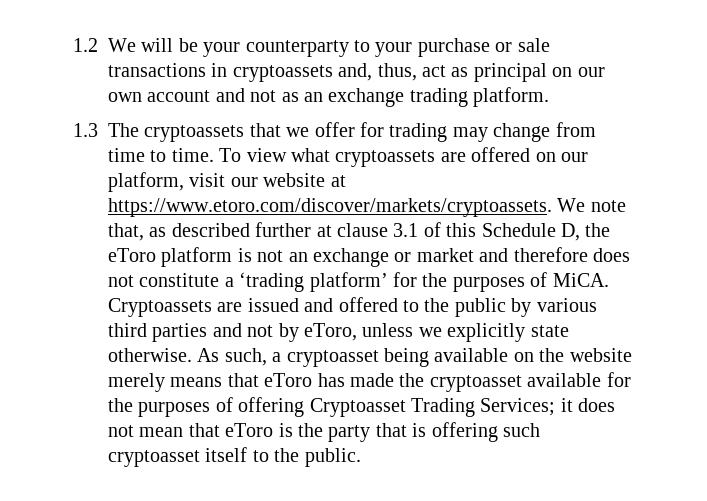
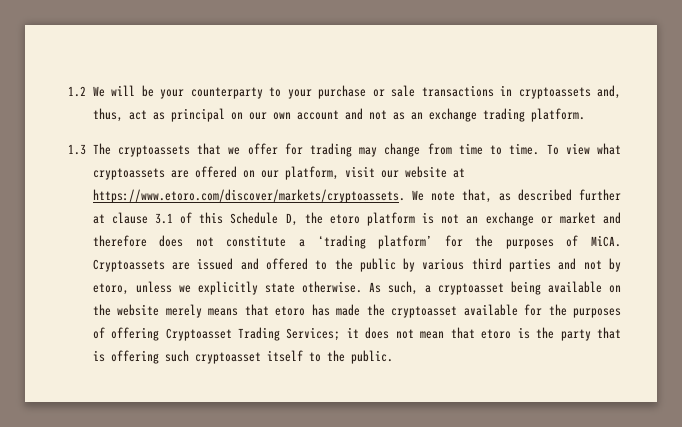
[108,248,156,262] eToro -> [329,214,360,224] etoro
[304,323,357,341] eToro, -> [92,283,129,295] etoro,
[264,373,313,387] eToro -> [275,306,306,316] etoro
[225,423,274,437] eToro -> [481,329,512,339] etoro

